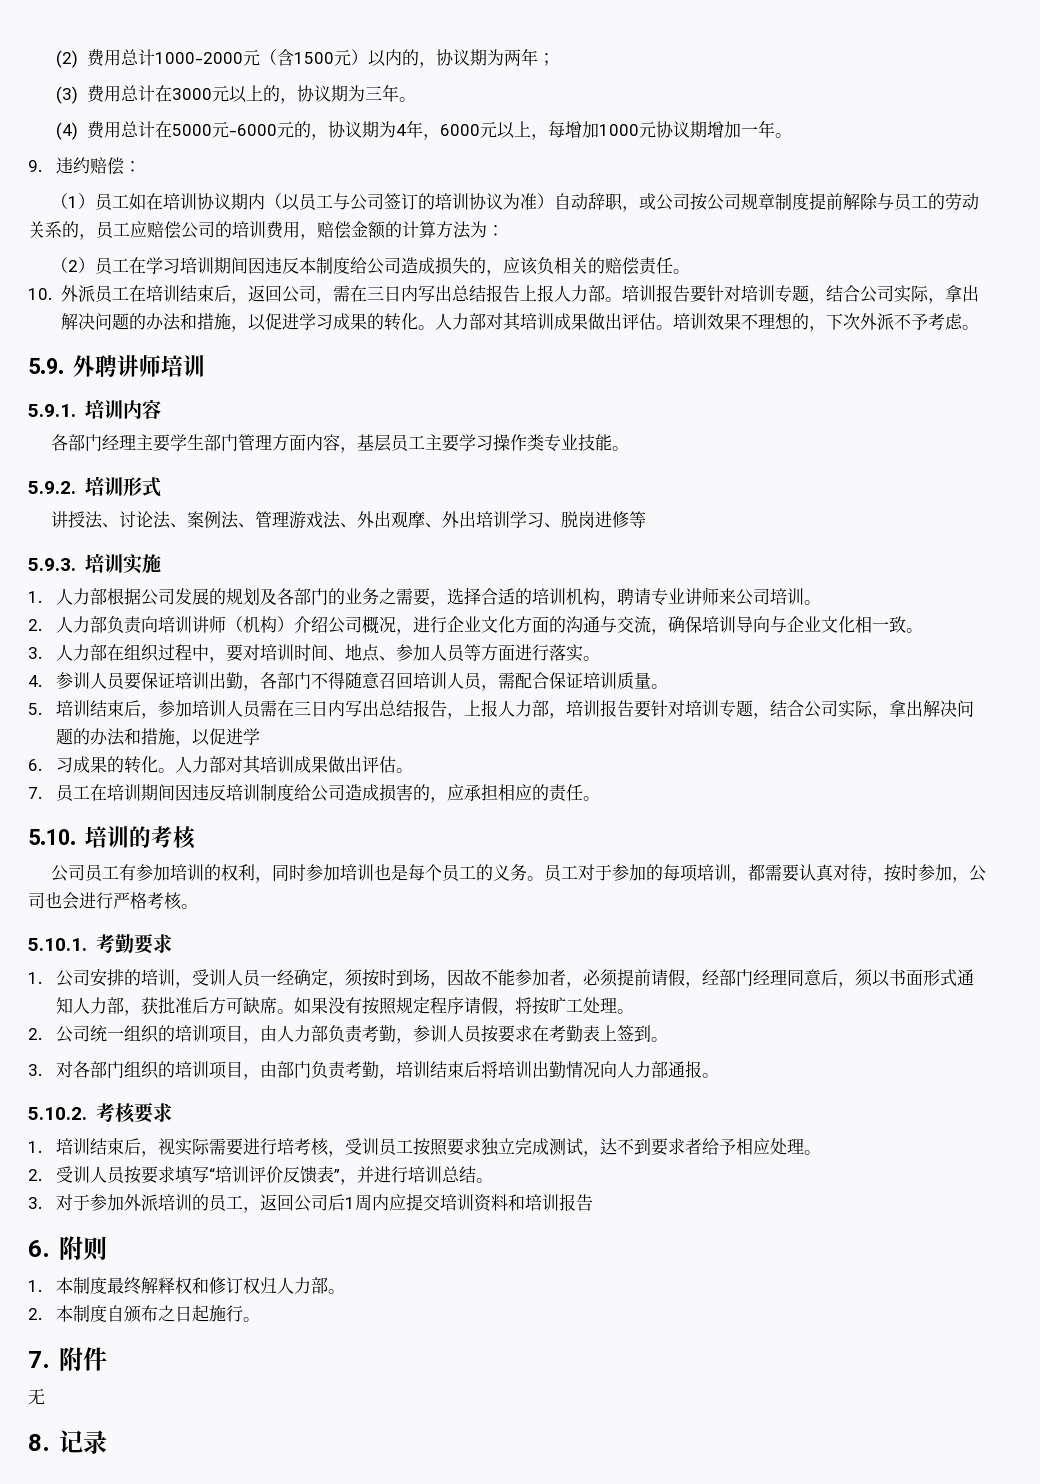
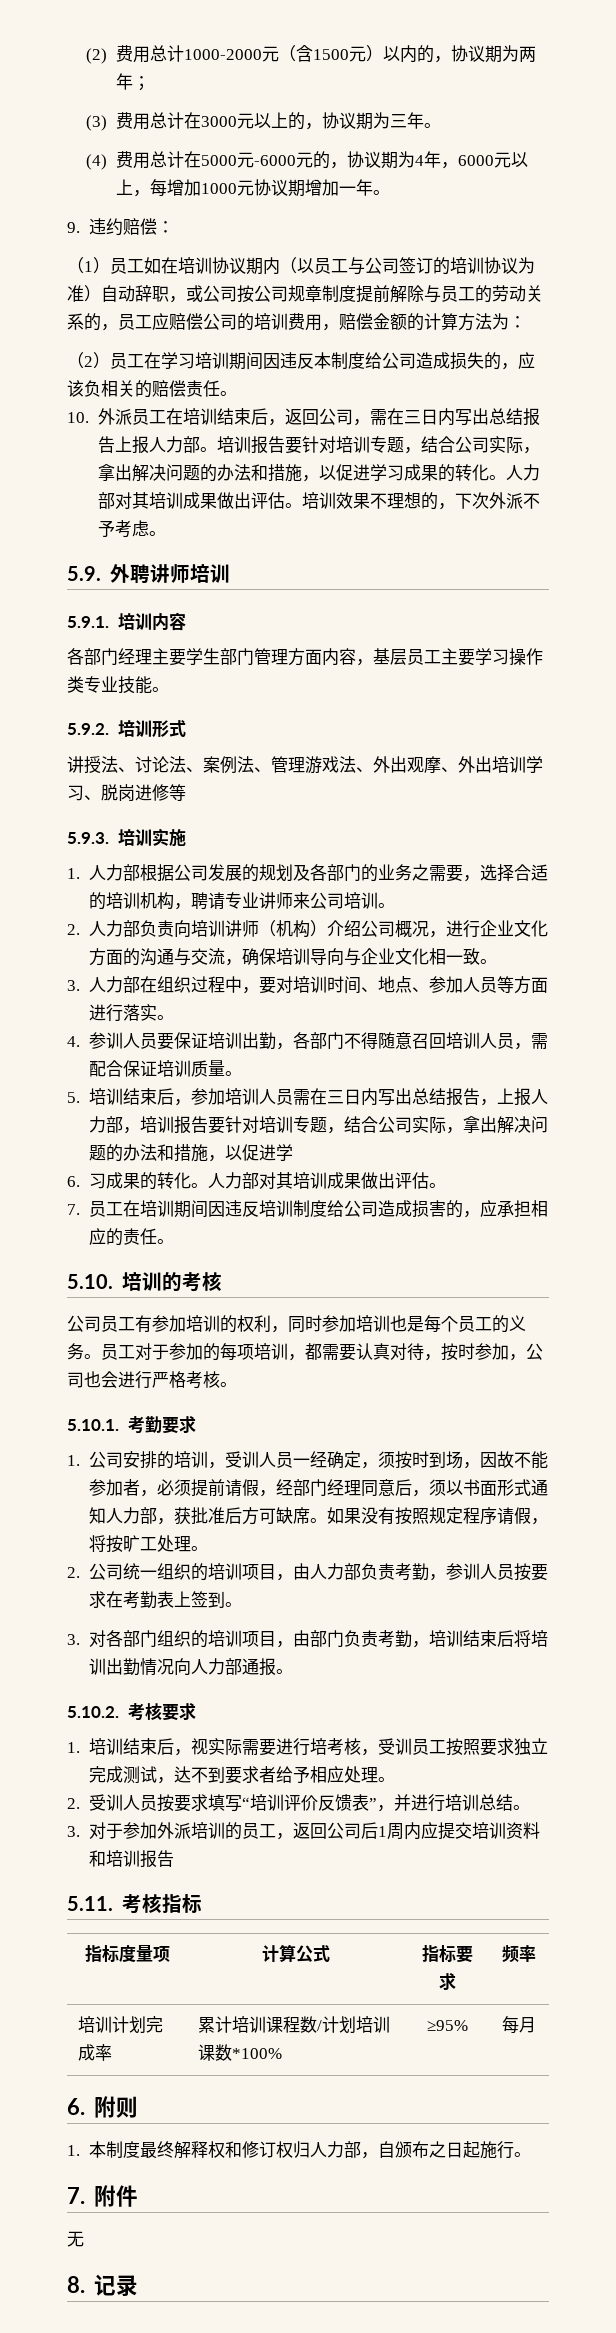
(594, 1202) none -> [67,1894,202,1914] [85,1945,170,1963] [262,1944,330,1962] [421,1945,473,1963] [438,1972,456,1991] [502,1945,536,1963] [78,2016,164,2033] [78,2044,113,2061] [198,2016,391,2033] [198,2044,283,2061] [426,2020,468,2031] [502,2016,536,2033] // 5.11.考核指标 // 指标度量项 | 计算公式 | 指标要求 | 频率 // 培训计划完成率 | 累计培训课程数/计划培训课数*100% | ≥95% | 每月
[328,1289,346,1294] [28,1305,108,1322] 。 // 2.本制度 -> [360,2152,378,2159] ，

